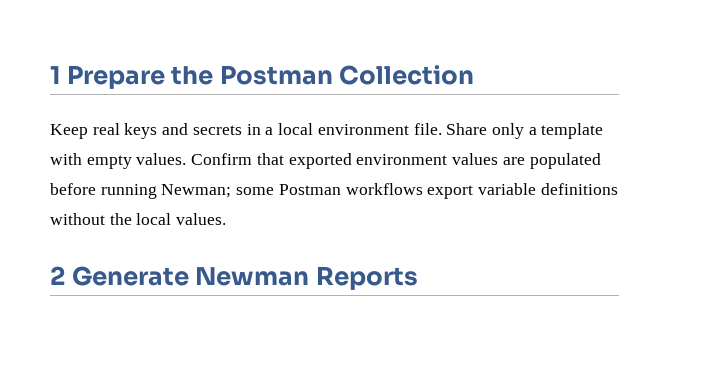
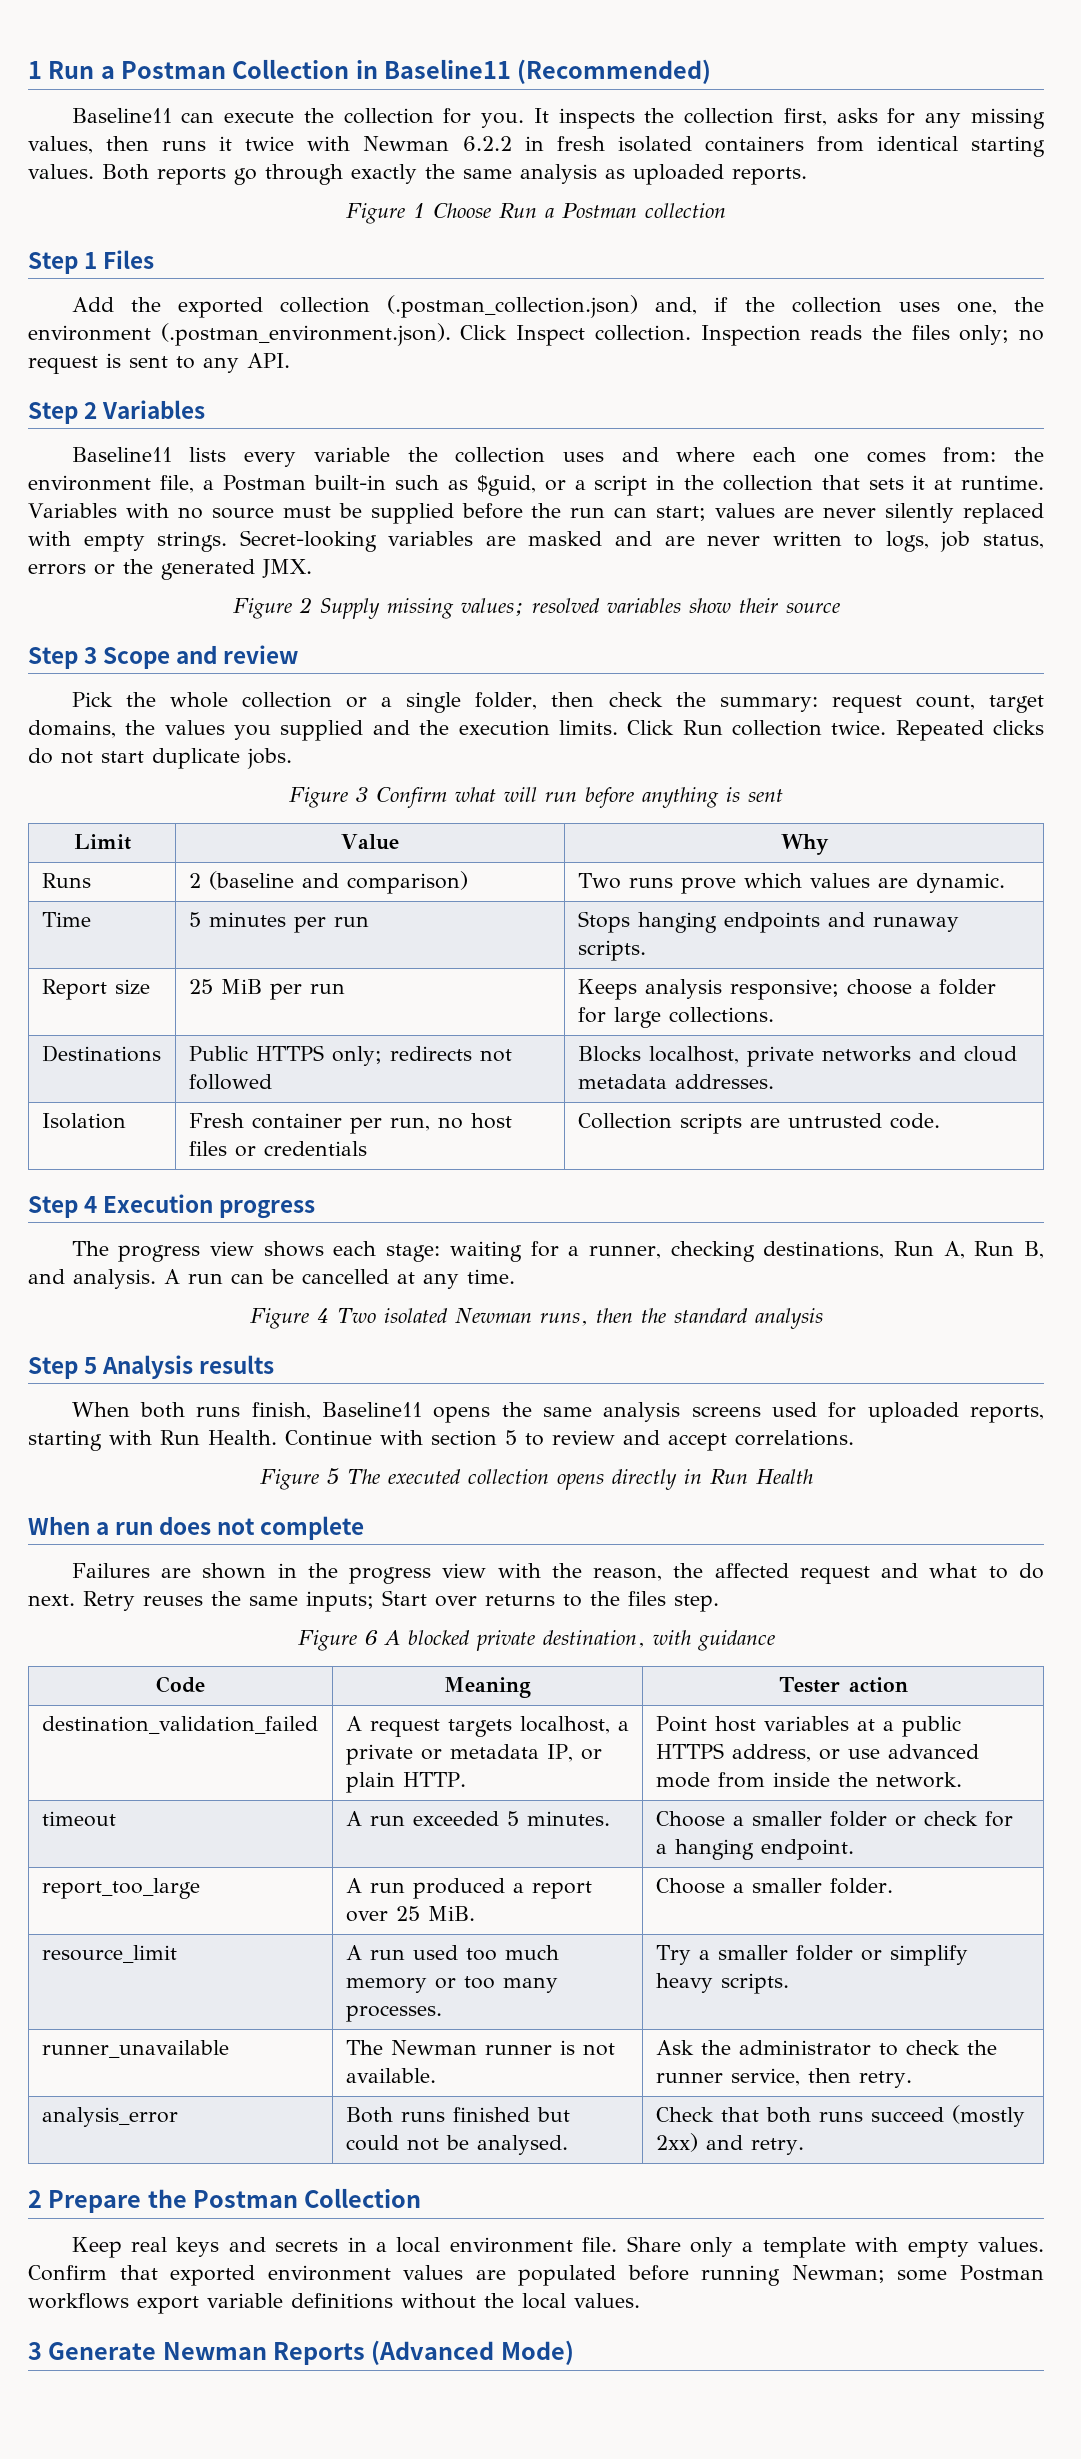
[50,66,60,84] 1 -> [28,59,712,84] [71,108,1045,129] [28,136,1045,157] [28,164,807,185] [346,203,726,224] [28,250,155,274] [71,295,1044,318] [28,323,1045,346] [28,353,290,374] [28,400,206,424] [71,447,1044,467] [28,475,1045,496] [28,503,1044,524] [28,530,1044,552] [28,559,312,580] [232,597,840,619] [28,645,299,669] [71,692,1044,713] [28,720,1045,741] [28,748,292,769] [289,787,783,808] [73,834,131,850] [341,834,400,850] [780,834,829,855] [41,873,91,888] [188,871,468,894] [577,873,1005,894] [41,912,91,927] [188,912,369,933] [577,911,959,933] [577,940,646,961] [41,979,150,1000] [188,979,345,1000] [577,979,996,1000] [577,1007,774,1028] [41,1045,161,1062] [188,1045,512,1066] [188,1074,272,1090] [577,1046,1017,1067] [577,1074,774,1089] [41,1113,126,1129] [188,1113,512,1134] [188,1141,367,1157] [577,1113,940,1134] [28,1194,316,1219] [71,1241,1045,1262] [28,1269,515,1289] [249,1308,823,1329] [28,1355,275,1379] [71,1402,1044,1423] [28,1430,854,1451] [259,1468,813,1490] [28,1516,365,1540] [71,1563,1044,1584] [28,1590,719,1612] [297,1630,775,1651] [156,1676,205,1693] [444,1677,531,1698] [778,1677,908,1693] [41,1716,318,1734] [345,1716,629,1737] [345,1744,602,1765] [345,1772,466,1793] [655,1716,961,1737] [655,1743,979,1762] [655,1772,962,1788] [41,1811,116,1827] [345,1811,610,1826] [655,1811,1013,1827] [655,1839,854,1860] [41,1878,200,1899] [345,1878,592,1899] [345,1906,475,1922] [655,1878,893,1894] [41,1945,177,1963] [345,1945,559,1961] [345,1976,558,1993] [345,2005,442,2022] [655,1945,968,1966] [655,1973,789,1994] [41,2040,229,2058] [345,2040,615,2056] [345,2068,436,2083] [655,2040,997,2056] [655,2068,912,2088] [41,2107,178,2127] [345,2107,570,2123] [345,2135,568,2155] [655,2105,1025,2127] [655,2133,804,2155] [28,2190,42,2208] 1 Run a Postman Collection in Baseline11 (Recommended) // Baseline11 can execute the collection for you. It inspects the collection first, asks for any missing values, then runs it twice with Newman 6.2.2 in fresh isolated containers from identical starting values. Both reports go through exactly the same analysis as uploaded reports. // Figure 1 Choose Run a Postman collection // Step 1 Files // Add the exported collection (.postman_collection.json) and, if the collection uses one, the environment (.postman_environment.json). Click Inspect collection. Inspection reads the files only; no request is sent to any API. // Step 2 Variables // Baseline11 lists every variable the collection uses and where each one comes from: the environment file, a Postman built-in such as $guid, or a script in the collection that sets it at runtime. Variables with no source must be supplied before the run can start; values are never silently replaced with empty strings. Secret-looking variables are masked and are never written to logs, job status, errors or the generated JMX. // Figure 2 Supply missing values; resolved variables show their source // Step 3 Scope and review // Pick the whole collection or a single folder, then check the summary: request count, target domains, the values you supplied and the execution limits. Click Run collection twice. Repeated clicks do not start duplicate jobs. // Figure 3 Confirm what will run before anything is sent // Limit | Value | Why // Runs | 2 (baseline and comparison) | Two runs prove which values are dynamic. // Time | 5 minutes per run | Stops hanging endpoints and runaway scripts. // Report size | 25 MiB per run | Keeps analysis responsive; choose a folder for large collections. // Destinations | Public HTTPS only; redirects not followed | Blocks localhost, private networks and cloud metadata addresses. // Isolation | Fresh container per run, no host files or credentials | Collection scripts are untrusted code. // Step 4 Execution progress // The progress view shows each stage: waiting for a runner, checking destinations, Run A, Run B, and analysis. A run can be cancelled at any time. // Figure 4 Two isolated Newman runs, then the standard analysis // Step 5 Analysis results // When both runs finish, Baseline11 opens the same analysis screens used for uploaded reports, starting with Run Health. Continue with section 5 to review and accept correlations. // Figure 5 The executed collection opens directly in Run Health // When a run does not complete // Failures are shown in the progress view with the reason, the affected request and what to do next. Retry reuses the same inputs; Start over returns to the files step. // Figure 6 A blocked private destination, with guidance // Code | Meaning | Tester action // destination_validation_failed | A request targets localhost, a private or metadata IP, or plain HTTP. | Point host variables at a public HTTPS address, or use advanced mode from inside the network. // timeout | A run exceeded 5 minutes. | Choose a smaller folder or check for a hanging endpoint. // report_too_large | A run produced a report over 25 MiB. | Choose a smaller folder. // resource_limit | A run used too much memory or too many processes. | Try a smaller folder or simplify heavy scripts. // runner_unavailable | The Newman runner is not available. | Ask the administrator to check the runner service, then retry. // analysis_error | Both runs finished but could not be analysed. | Check that both runs succeed (mostly 2xx) and retry. // 2
[50,266,65,285] 2 -> [28,2342,42,2360] 3
(418, 278) none -> [371,2340,574,2365] (Advanced Mode)

